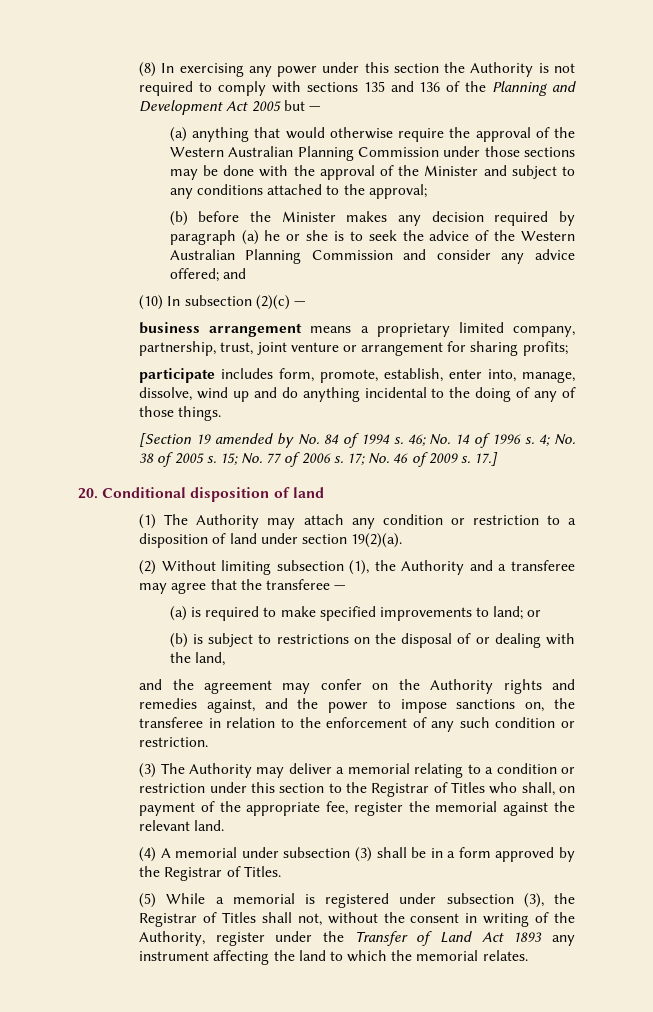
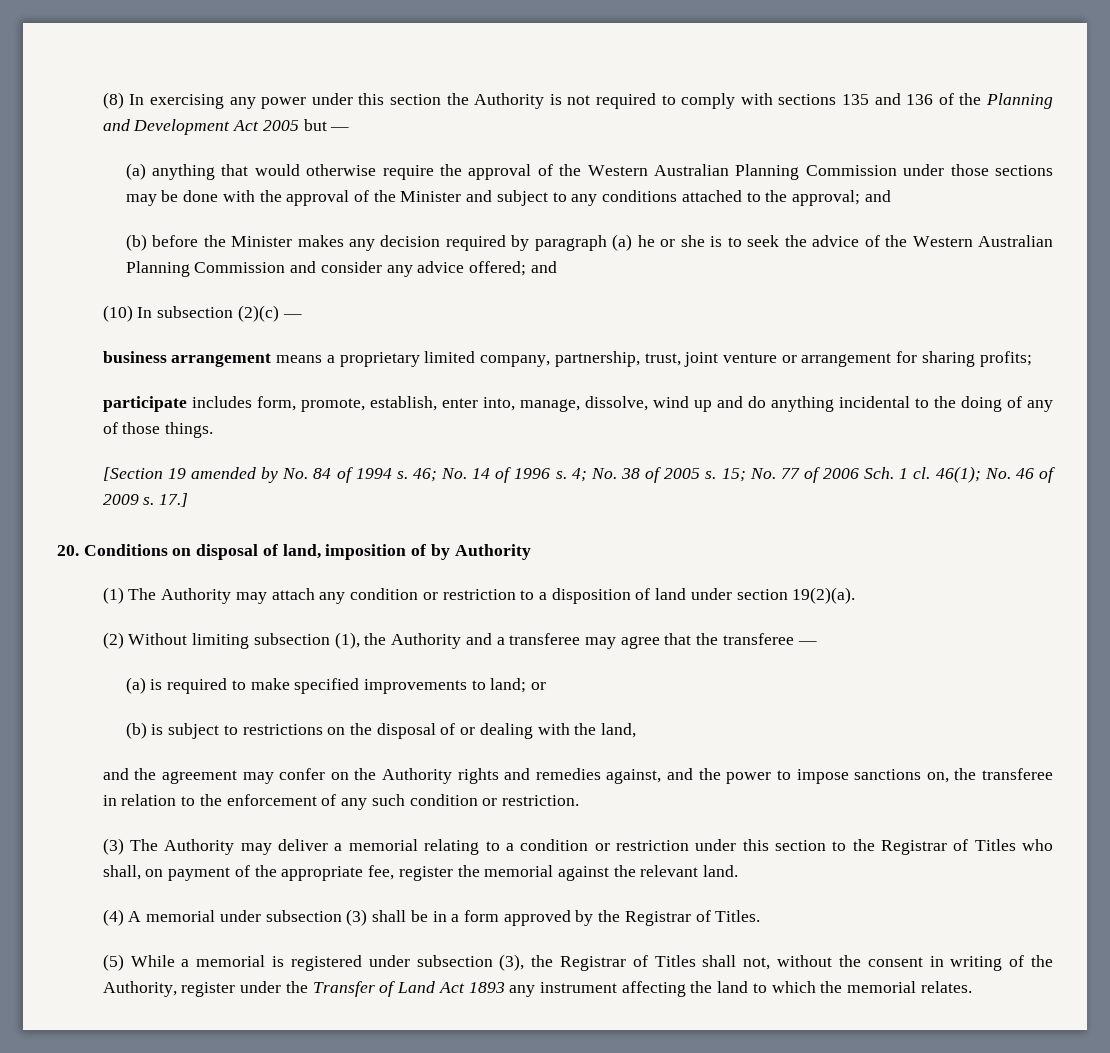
(427, 191) none -> [864,190,891,202] and
[333,453,366,465] s. 17; -> [864,466,981,483] Sch. 1 cl. 46(1);
[102,487,324,502] Conditional disposition of land -> [83,544,531,560] Conditions on disposal of land, imposition of by Authority

